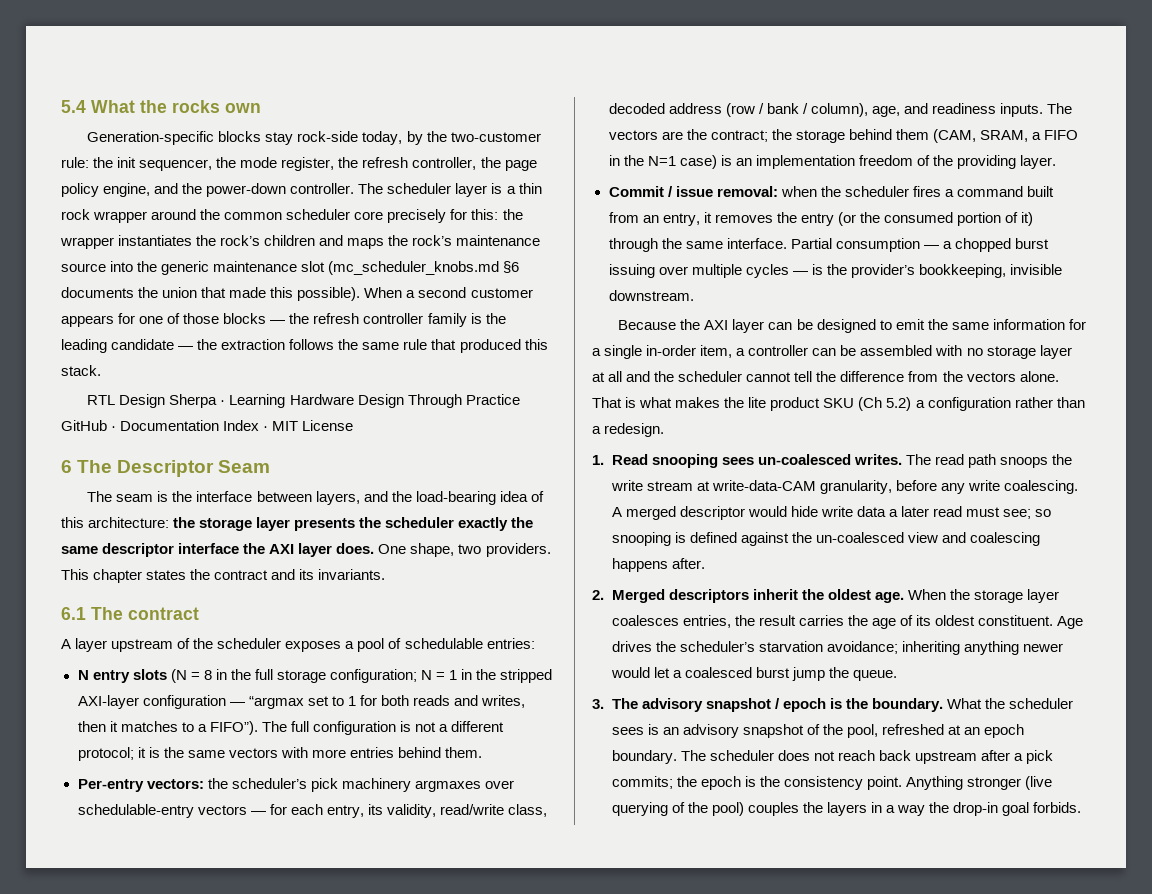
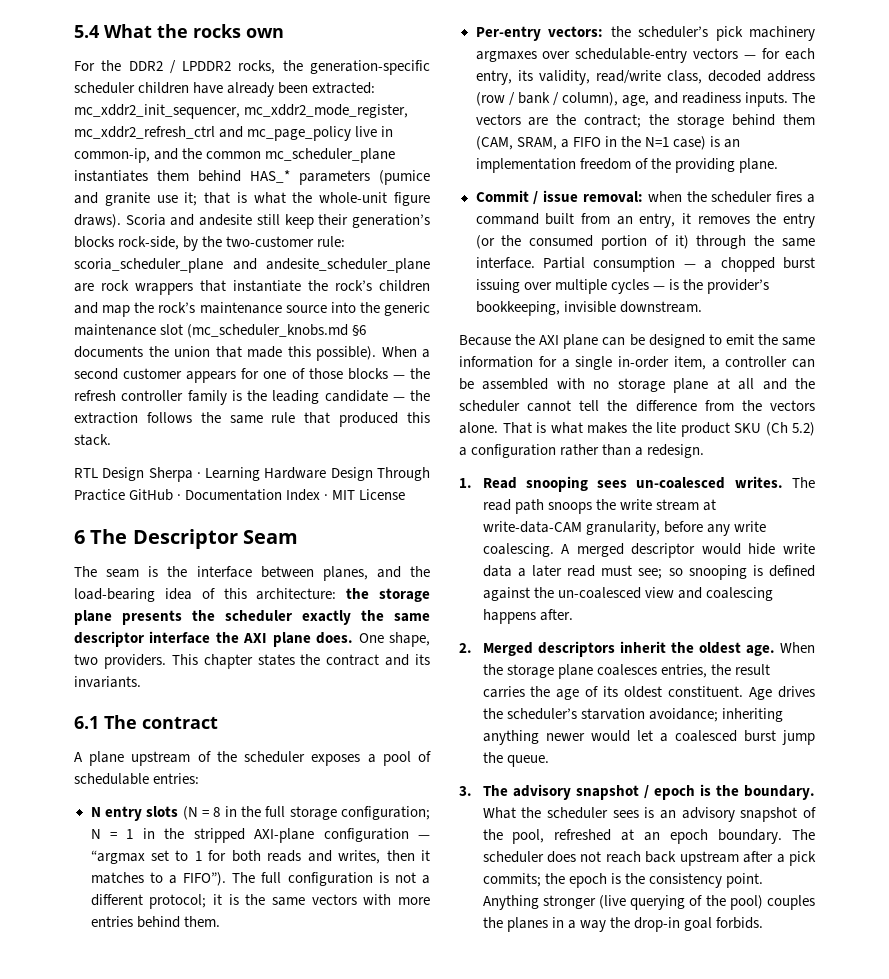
[87,131,541,145] [61,157,537,171] [61,183,542,197] [61,209,523,223] [60,235,193,249] Generation-specific blocks stay rock-side today, by the two-customer rule: the init sequencer, the mode register, the refresh controller, the page policy engine, and the power-down controller. The scheduler layer is a thin rock wrapper around the common scheduler core precisely for this: the wrapper instantiates -> [74,60,430,75] [74,82,376,97] [74,104,409,119] [74,126,394,141] [74,148,396,163] [74,170,430,185] [74,192,430,206] [74,214,431,229] [74,236,346,251] [74,258,430,273] [74,280,301,295] For the DDR2 / LPDDR2 rocks, the generation-specific scheduler children have already been extracted: mc_xddr2_init_sequencer, mc_xddr2_mode_register, mc_xddr2_refresh_ctrl and mc_page_policy live in common-ip, and the common mc_scheduler_plane instantiates them behind HAS_* parameters (pumice and granite use it; that is what the whole-unit figure draws). Scoria and andesite still keep their generation’s blocks rock-side, by the two-customer rule: scoria_scheduler_plane and andesite_scheduler_plane are rock wrappers that instantiate
[347,238,385,249] maps -> [102,305,131,317] map
[315,491,360,505] layers, -> [322,566,368,581] planes,
[256,517,291,531] layer -> [74,610,112,625] plane
[298,543,333,557] layer -> [272,632,311,647] plane
[75,638,108,652] layer -> [89,751,125,766] plane
[77,695,139,709] AXI-layer -> [254,828,315,843] AXI-plane
[1020,155,1057,169] layer. -> [738,158,778,173] plane.
[732,319,765,333] layer -> [563,334,599,349] plane
[1039,345,1072,359] layer -> [673,378,709,393] plane
[1026,589,1059,603] layer -> [557,664,593,679] plane
[826,802,867,816] layers -> [506,917,548,932] planes

